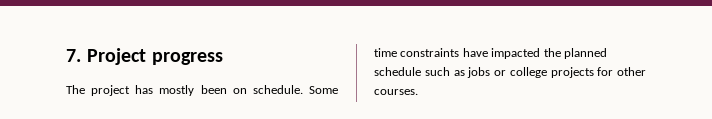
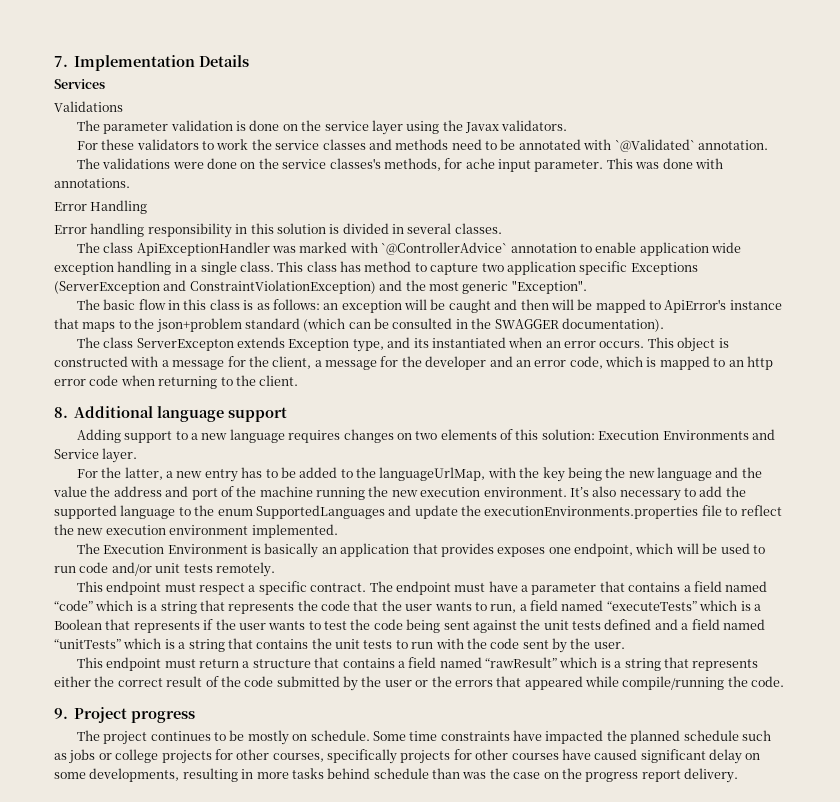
(81, 55) none -> [74,55,250,71] [54,79,105,89] [54,101,123,112] [76,120,568,135] [76,139,768,152] [76,158,723,172] [54,178,130,188] [54,200,148,214] [54,223,502,238] [76,242,742,256] [54,261,698,275] [54,280,587,294] [76,299,782,313] [54,318,664,333] [76,337,729,352] [54,356,773,370] [54,375,299,389] [54,406,288,422] [76,429,775,443] [54,448,138,463] [76,467,762,482] [53,486,746,501] [54,505,782,519] [54,524,338,538] [76,543,765,558] [54,562,275,577] [76,581,768,595] [54,600,761,614] [54,619,765,633] [54,638,625,653] [76,657,759,671] [54,676,785,691] [54,708,68,719] Implementation Details // Services // Validations // The parameter validation is done on the service layer using the Javax validators. // For these validators to work the service classes and methods need to be annotated with `@Validated` annotation. // The validations were done on the service classes's methods, for ache input parameter. This was done with annotations. // Error Handling // Error handling responsibility in this solution is divided in several classes. // The class ApiExceptionHandler was marked with `@ControllerAdvice` annotation to enable application wide exception handling in a single class. This class has method to capture two application specific Exceptions (ServerException and ConstraintViolationException) and the most generic "Exception". // The basic flow in this class is as follows: an exception will be caught and then will be mapped to ApiError's instance that maps to the json+problem standard (which can be consulted in the SWAGGER documentation). // The class ServerExcepton extends Exception type, and its instantiated when an error occurs. This object is constructed with a message for the client, a message for the developer and an error code, which is mapped to an http error code when returning to the client. // 8. Additional language support // Adding support to a new language requires changes on two elements of this solution: Execution Environments and Service layer. // For the latter, a new entry has to be added to the languageUrlMap, with the key being the new language and the value the address and port of the machine running the new execution environment. It’s also necessary to add the supported language to the enum SupportedLanguages and update the executionEnvironments.properties file to reflect the new execution environment implemented. // The Execution Environment is basically an application that provides exposes one endpoint, which will be used to run code and/or unit tests remotely. // This endpoint must respect a specific contract. The endpoint must have a parameter that contains a field named “code” which is a string that represents the code that the user wants to run, a field named “executeTests” which is a Boolean that represents if the user wants to test the code being sent against the unit tests defined and a field named “unitTests” which is a string that contains the unit tests to run with the code sent by the user. // This endpoint must return a structure that contains a field named “rawResult” which is a string that represents either the correct result of the code submitted by the user or the errors that appeared while compile/running the code. // 9.
[135,85,227,96] has mostly been -> [150,730,289,745] continues to be mostly
[374,89,418,95] courses. -> [272,749,761,764] [54,768,738,783] courses, specifically projects for other courses have caused significant delay on some developments, resulting in more tasks behind schedule than was the case on the progress report delivery.

